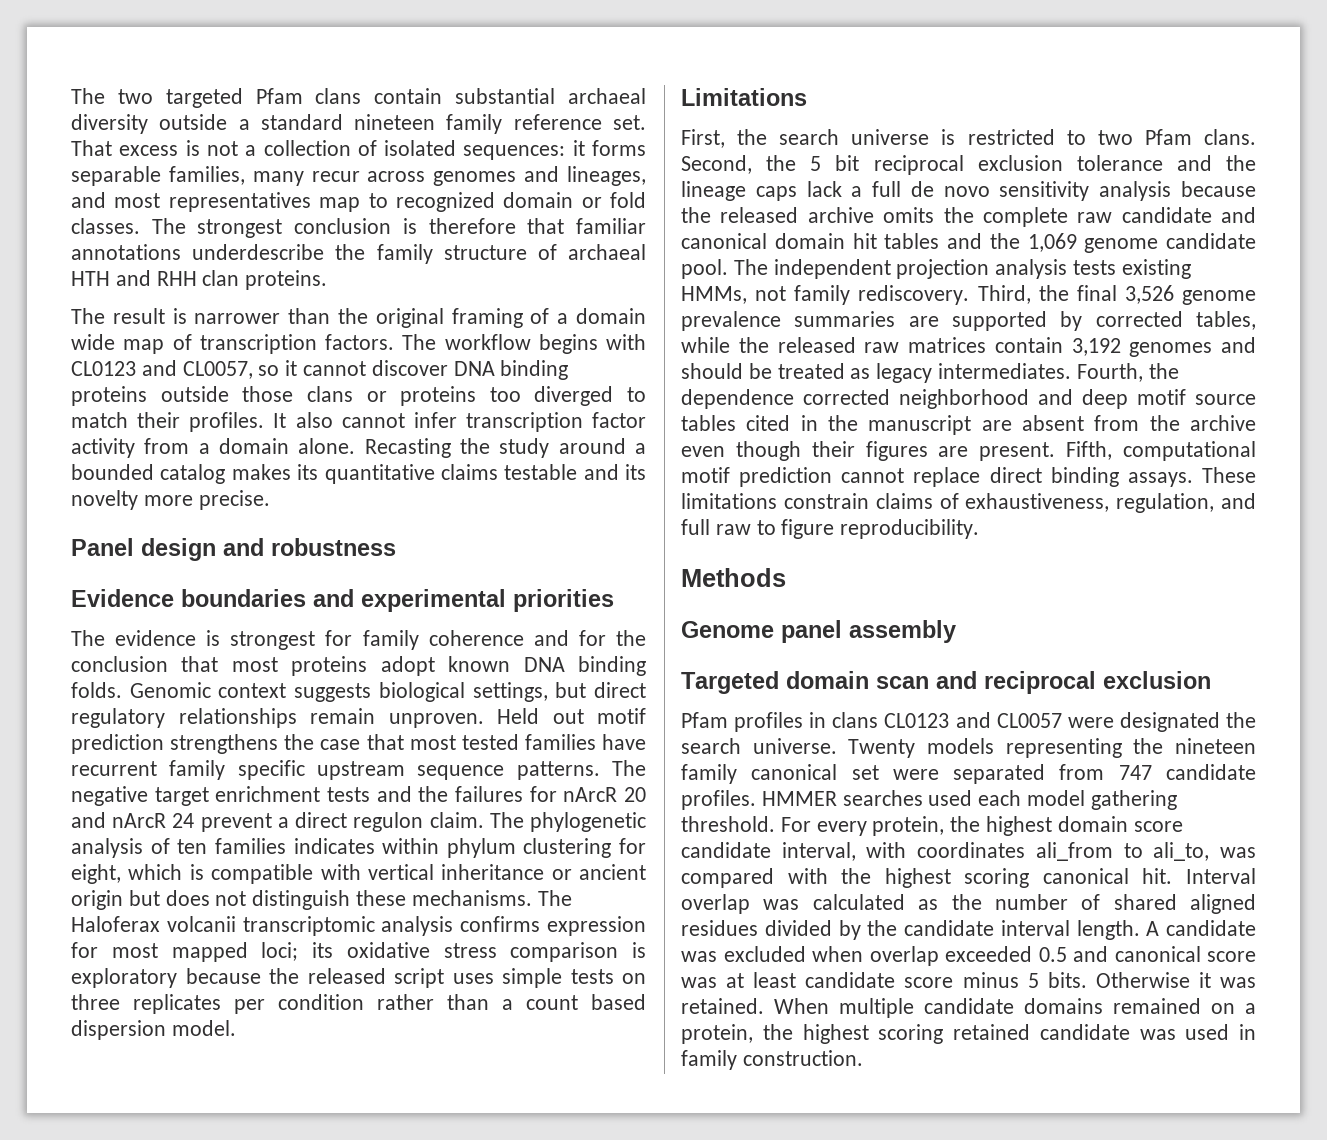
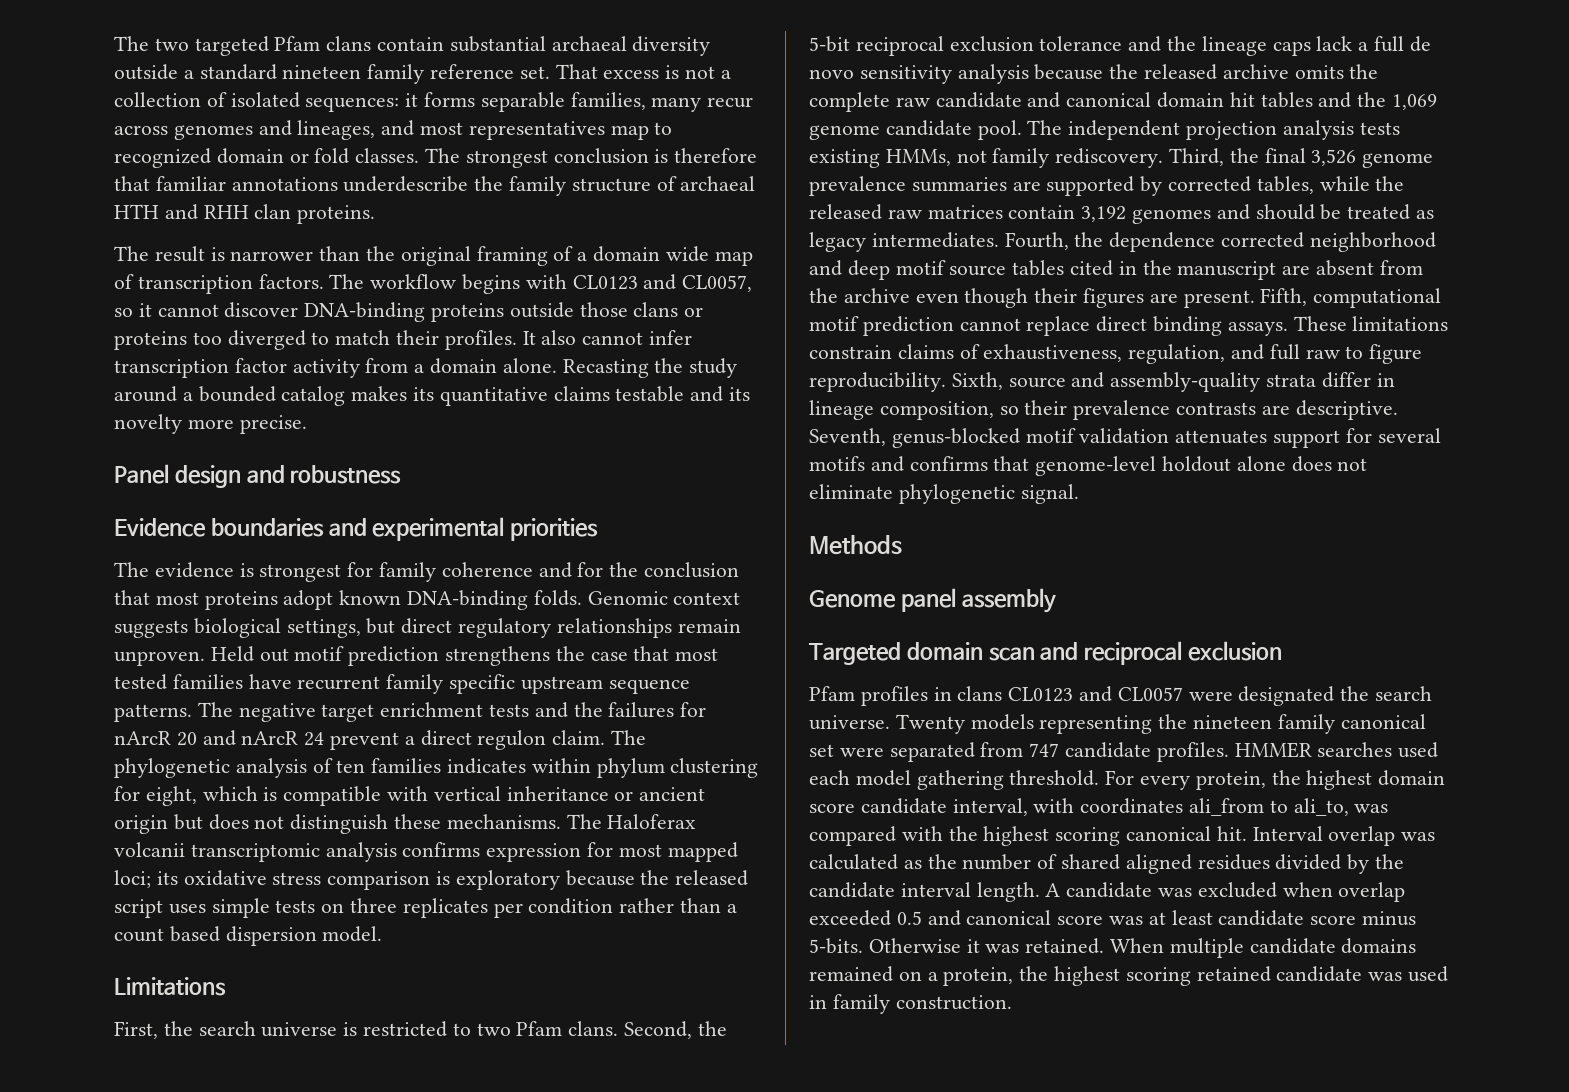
[453,360,569,380] DNA binding -> [304,302,426,322] DNA-binding
[523,656,647,676] DNA binding -> [407,590,529,610] DNA-binding
[810,155,860,171] 5 bit -> [809,36,850,52] 5-bit
(980, 529) none -> [951,372,1395,392] [809,400,1398,420] [809,428,1441,448] [809,456,1368,476] [809,484,1079,504] Sixth, source and assembly-quality strata differ in lineage composition, so their prevalence contrasts are descriptive. Seventh, genus-blocked motif validation attenuates support for several motifs and confirms that genome-level holdout alone does not eliminate phylogenetic signal.
[1027,972,1087,988] 5 bits. -> [809,938,863,954] 5-bits.

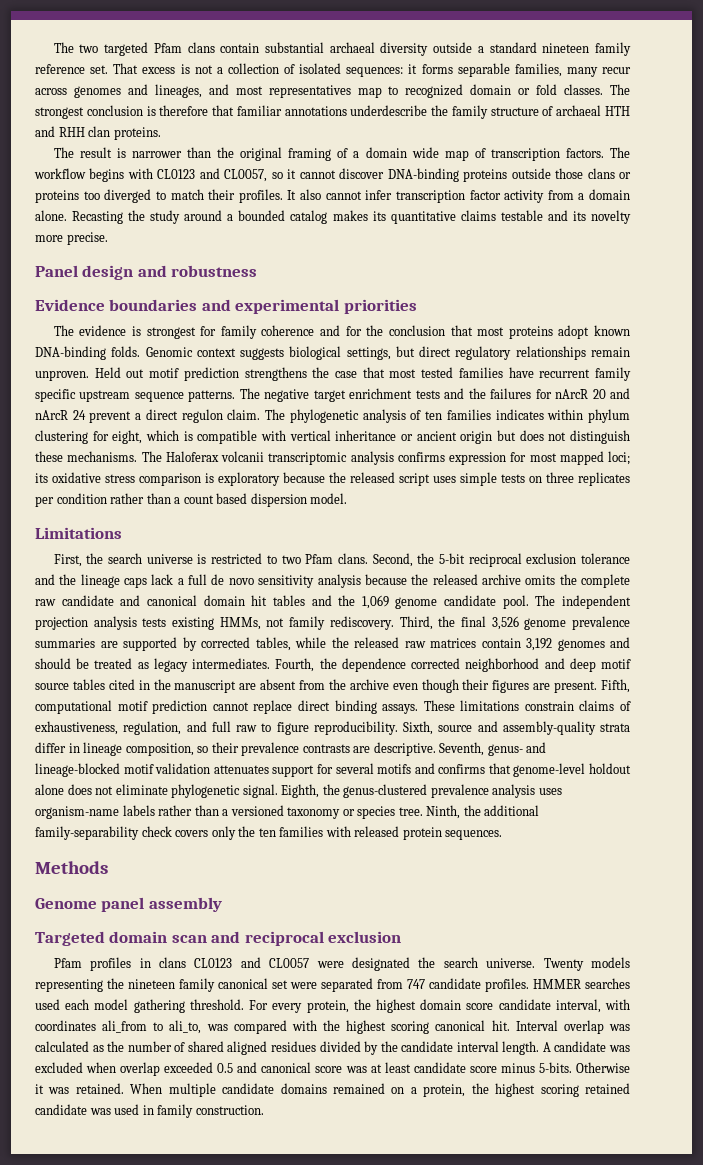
[891,428,1020,448] genus-blocked -> [487,742,547,756] [35,763,120,777] genus- and lineage-blocked
(1079, 494) none -> [281,784,562,798] [35,805,540,819] [35,826,503,840] Eighth, the genus-clustered prevalence analysis uses organism-name labels rather than a versioned taxonomy or species tree. Ninth, the additional family-separability check covers only the ten families with released protein sequences.

